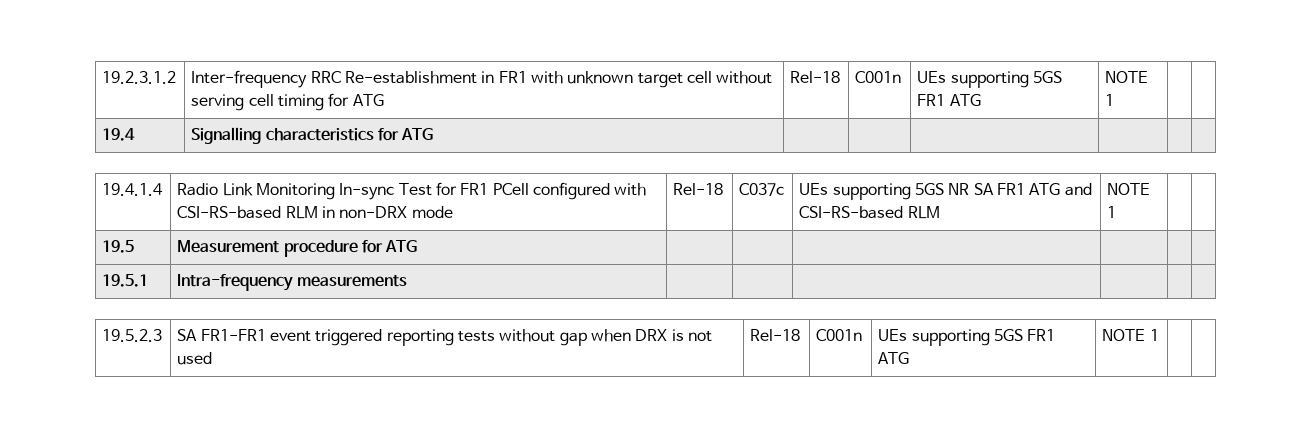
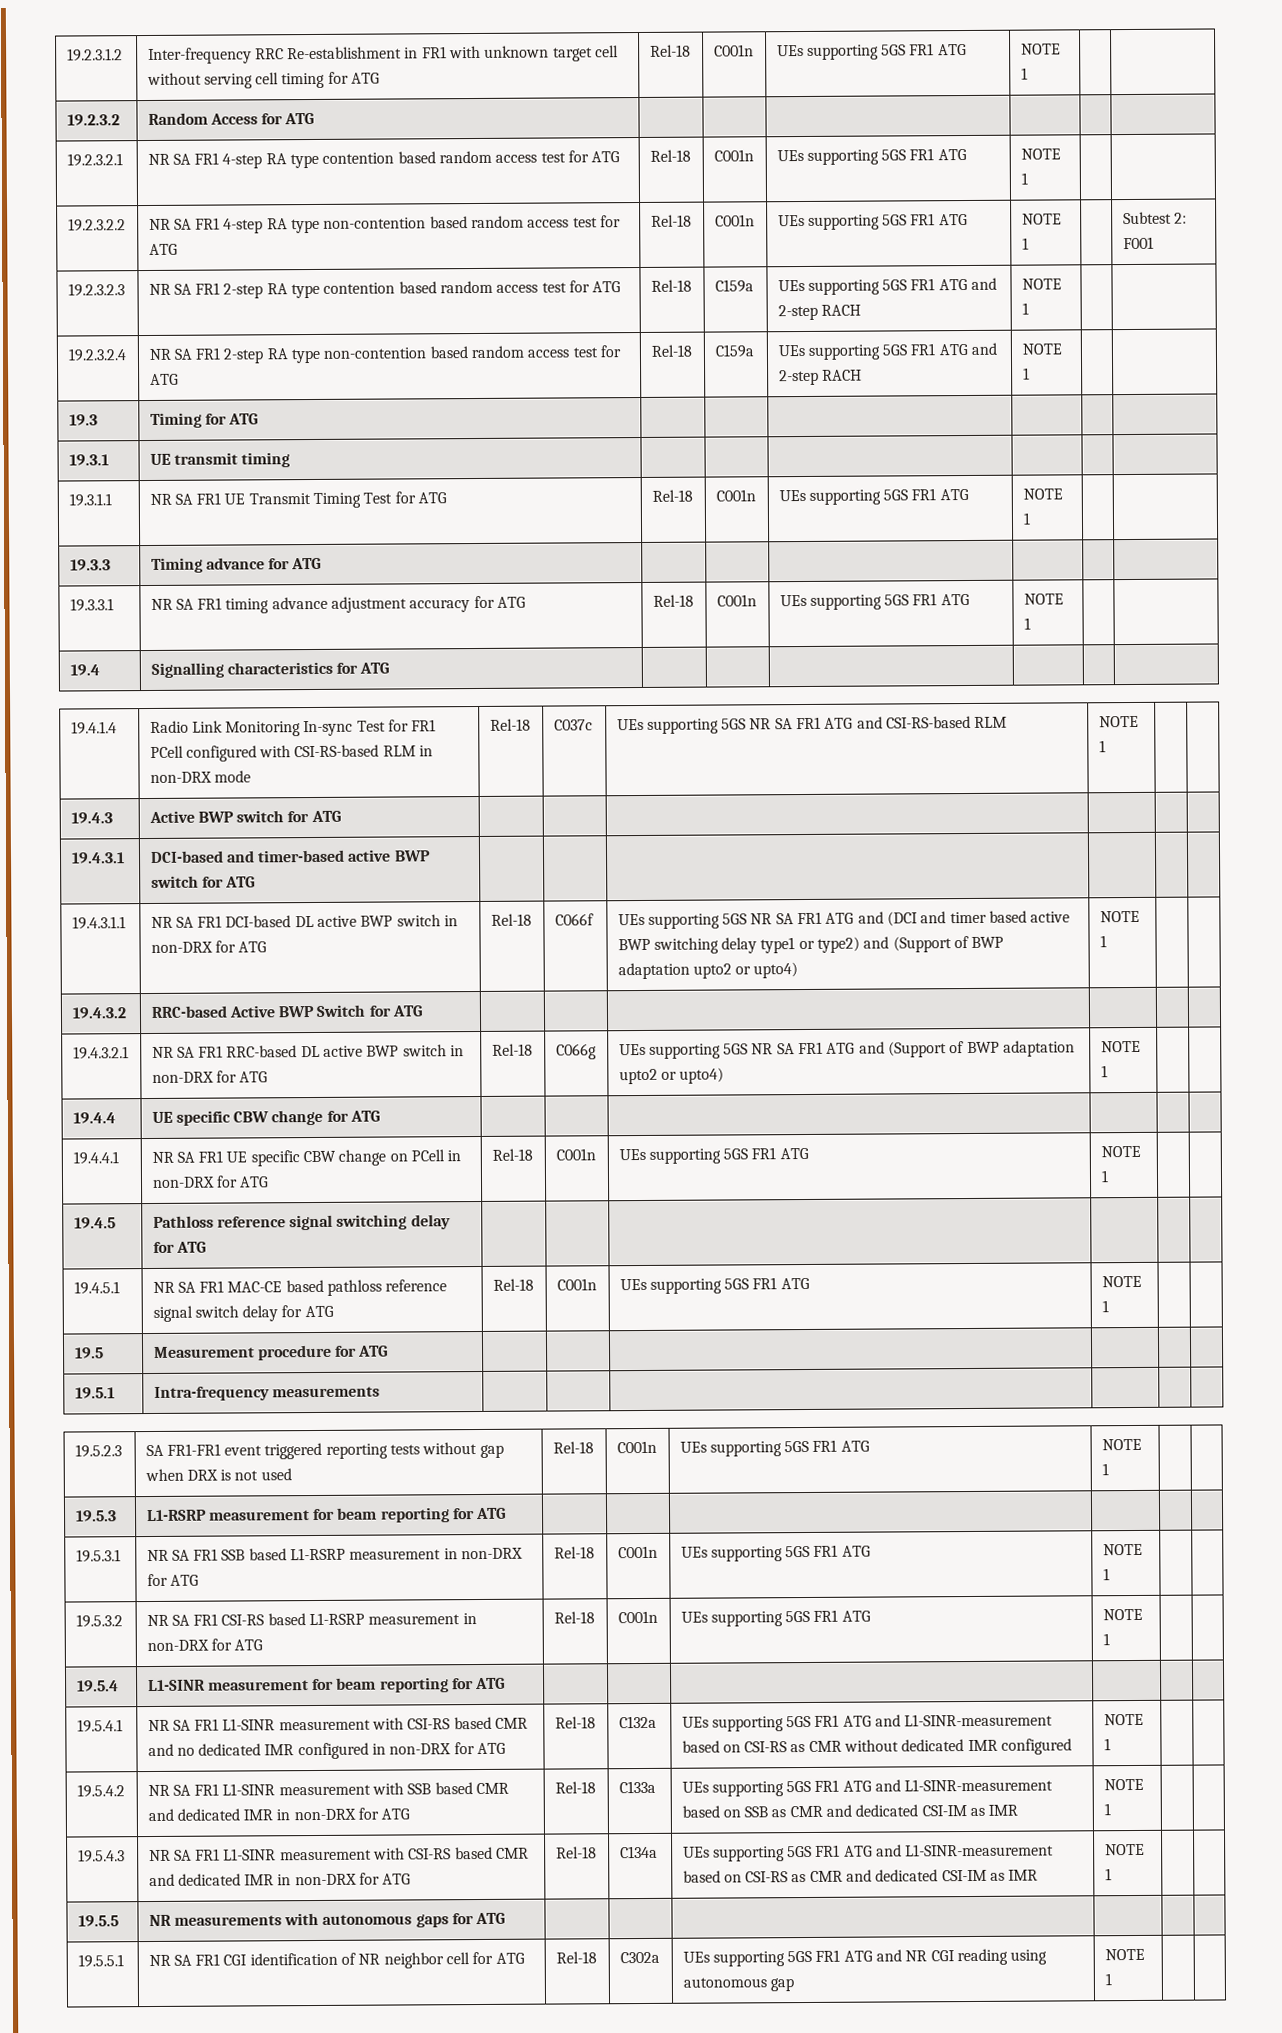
(1115, 100) none -> [66,114,120,126] [147,112,315,125] [66,153,123,167] [147,150,621,169] [649,149,691,162] [713,149,754,162] [776,148,967,165] [1020,148,1061,160] [1020,172,1028,185] [67,218,126,232] [148,215,622,234] [148,243,178,255] [650,214,692,227] [714,214,755,227] [777,213,968,230] [1021,213,1062,225] [1021,237,1029,250] [1122,211,1187,225] [1122,236,1154,250] [67,283,125,297] [148,280,622,299] [650,279,692,292] [714,279,754,293] [777,277,998,295] [777,304,861,321] [1021,278,1062,290] [1021,302,1029,315] [67,348,126,362] [148,345,622,364] [149,373,179,385] [650,344,692,357] [714,344,754,358] [777,342,998,360] [778,369,862,386] [1021,343,1062,355] [1022,367,1030,380] [68,414,98,426] [149,412,259,428] [68,454,109,466] [149,452,291,468] [68,493,112,507] [149,491,448,508] [651,489,693,502] [715,489,756,502] [778,488,969,505] [1022,488,1063,500] [1022,512,1031,525] [69,559,111,571] [150,557,322,573] [69,598,114,612] [150,595,527,614] [652,594,694,607] [716,594,757,607] [779,593,970,610] [1023,593,1064,605] [1023,617,1031,630] // 19.2.3.2 | Random Access for ATG | | | | | | // 19.2.3.2.1 | NR SA FR1 4-step RA type contention based random access test for ATG | Rel-18 | C001n | UEs supporting 5GS FR1 ATG | NOTE 1 | | // 19.2.3.2.2 | NR SA FR1 4-step RA type non-contention based random access test for ATG | Rel-18 | C001n | UEs supporting 5GS FR1 ATG | NOTE 1 | | Subtest 2: F001 // 19.2.3.2.3 | NR SA FR1 2-step RA type contention based random access test for ATG | Rel-18 | C159a | UEs supporting 5GS FR1 ATG and 2-step RACH | NOTE 1 | | // 19.2.3.2.4 | NR SA FR1 2-step RA type non-contention based random access test for ATG | Rel-18 | C159a | UEs supporting 5GS FR1 ATG and 2-step RACH | NOTE 1 | | // 19.3 | Timing for ATG | | | | | | // 19.3.1 | UE transmit timing | | | | | | // 19.3.1.1 | NR SA FR1 UE Transmit Timing Test for ATG | Rel-18 | C001n | UEs supporting 5GS FR1 ATG | NOTE 1 | | // 19.3.3 | Timing advance for ATG | | | | | | // 19.3.3.1 | NR SA FR1 timing advance adjustment accuracy for ATG | Rel-18 | C001n | UEs supporting 5GS FR1 ATG | NOTE 1 | |
(1117, 212) none -> [70,812,113,824] [148,810,341,824] [70,852,125,864] [149,849,431,863] [150,875,256,888] [71,916,126,930] [150,914,459,928] [150,940,268,953] [490,913,532,926] [554,913,594,926] [617,910,1071,929] [617,935,1005,954] [617,962,799,980] [1099,910,1140,923] [1099,935,1107,948] [71,1007,127,1019] [150,1004,423,1018] [72,1046,129,1060] [151,1044,465,1058] [151,1070,269,1083] [491,1043,533,1056] [555,1043,597,1060] [618,1040,1076,1059] [618,1067,725,1085] [1100,1040,1141,1053] [1100,1065,1108,1078] [72,1112,116,1124] [151,1109,381,1126] [72,1151,119,1165] [151,1149,462,1167] [151,1175,270,1188] [491,1148,533,1161] [555,1148,596,1161] [618,1147,809,1164] [1100,1145,1141,1158] [1100,1170,1109,1183] [73,1217,116,1229] [152,1214,451,1231] [152,1241,206,1253] [73,1281,120,1295] [152,1279,448,1296] [152,1305,334,1322] [492,1278,534,1291] [556,1278,597,1291] [619,1277,810,1294] [1101,1275,1142,1288] [1101,1300,1109,1313] // 19.4.3 | Active BWP switch for ATG | | | | | | // 19.4.3.1 | DCI-based and timer-based active BWP switch for ATG | | | | | | // 19.4.3.1.1 | NR SA FR1 DCI-based DL active BWP switch in non-DRX for ATG | Rel-18 | C066f | UEs supporting 5GS NR SA FR1 ATG and (DCI and timer based active BWP switching delay type1 or type2) and (Support of BWP adaptation upto2 or upto4) | NOTE 1 | | // 19.4.3.2 | RRC-based Active BWP Switch for ATG | | | | | | // 19.4.3.2.1 | NR SA FR1 RRC-based DL active BWP switch in non-DRX for ATG | Rel-18 | C066g | UEs supporting 5GS NR SA FR1 ATG and (Support of BWP adaptation upto2 or upto4) | NOTE 1 | | // 19.4.4 | UE specific CBW change for ATG | | | | | | // 19.4.4.1 | NR SA FR1 UE specific CBW change on PCell in non-DRX for ATG | Rel-18 | C001n | UEs supporting 5GS FR1 ATG | NOTE 1 | | // 19.4.5 | Pathloss reference signal switching delay for ATG | | | | | | // 19.4.5.1 | NR SA FR1 MAC-CE based pathloss reference signal switch delay for ATG | Rel-18 | C001n | UEs supporting 5GS FR1 ATG | NOTE 1 | |
(1159, 335) none -> [75,1510,117,1522] [146,1507,507,1523] [75,1549,121,1563] [146,1547,524,1562] [146,1573,199,1587] [553,1546,595,1559] [617,1545,658,1559] [680,1544,871,1562] [1102,1543,1143,1556] [1102,1568,1110,1581] [75,1614,123,1628] [146,1612,477,1627] [146,1638,264,1652] [553,1611,595,1624] [617,1610,658,1624] [680,1609,871,1627] [1102,1608,1143,1621] [1102,1633,1110,1646] [76,1680,119,1692] [147,1677,506,1693] [76,1719,123,1733] [147,1716,529,1732] [147,1742,507,1760] [554,1716,596,1729] [618,1715,657,1729] [681,1713,1054,1732] [681,1738,1073,1755] [1103,1713,1144,1726] [1103,1738,1111,1751] [76,1784,125,1798] [147,1782,510,1797] [147,1807,411,1822] [554,1781,596,1794] [618,1780,656,1794] [681,1778,1054,1797] [681,1804,1019,1818] [1103,1778,1144,1791] [1103,1803,1111,1816] [77,1849,125,1863] [148,1846,530,1862] [148,1872,412,1887] [555,1846,597,1859] [619,1845,658,1859] [682,1843,1055,1862] [682,1869,1039,1883] [1104,1843,1145,1856] [1104,1868,1112,1881] [77,1915,119,1927] [148,1912,506,1928] [77,1954,124,1968] [148,1951,525,1969] [555,1951,597,1964] [619,1951,660,1964] [682,1948,1048,1967] [682,1977,794,1992] [1104,1948,1145,1961] [1104,1973,1112,1986] // 19.5.3 | L1-RSRP measurement for beam reporting for ATG | | | | | | // 19.5.3.1 | NR SA FR1 SSB based L1-RSRP measurement in non-DRX for ATG | Rel-18 | C001n | UEs supporting 5GS FR1 ATG | NOTE 1 | | // 19.5.3.2 | NR SA FR1 CSI-RS based L1-RSRP measurement in non-DRX for ATG | Rel-18 | C001n | UEs supporting 5GS FR1 ATG | NOTE 1 | | // 19.5.4 | L1-SINR measurement for beam reporting for ATG | | | | | | // 19.5.4.1 | NR SA FR1 L1-SINR measurement with CSI-RS based CMR and no dedicated IMR configured in non-DRX for ATG | Rel-18 | C132a | UEs supporting 5GS FR1 ATG and L1-SINR-measurement based on CSI-RS as CMR without dedicated IMR configured | NOTE 1 | | // 19.5.4.2 | NR SA FR1 L1-SINR measurement with SSB based CMR and dedicated IMR in non-DRX for ATG | Rel-18 | C133a | UEs supporting 5GS FR1 ATG and L1-SINR-measurement based on SSB as CMR and dedicated CSI-IM as IMR | NOTE 1 | | // 19.5.4.3 | NR SA FR1 L1-SINR measurement with CSI-RS based CMR and dedicated IMR in non-DRX for ATG | Rel-18 | C134a | UEs supporting 5GS FR1 ATG and L1-SINR-measurement based on CSI-RS as CMR and dedicated CSI-IM as IMR | NOTE 1 | | // 19.5.5 | NR measurements with autonomous gaps for ATG | | | | | | // 19.5.5.1 | NR SA FR1 CGI identification of NR neighbor cell for ATG | Rel-18 | C302a | UEs supporting 5GS FR1 ATG and NR CGI reading using autonomous gap | NOTE 1 | |

